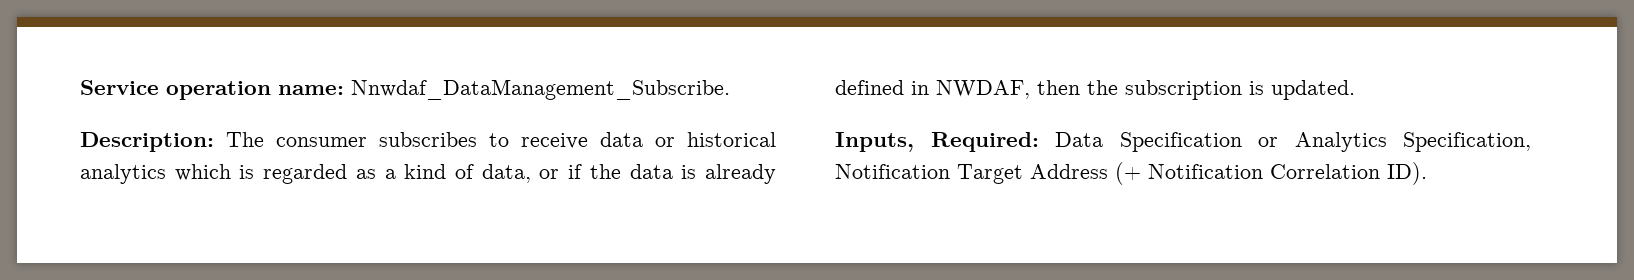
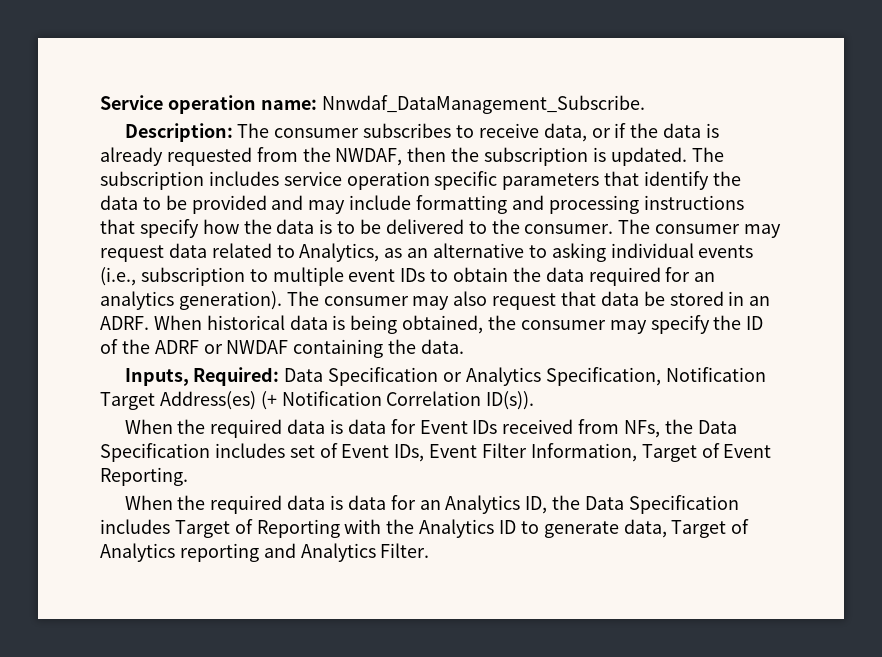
[600,132,776,147] [80,164,475,184] data or historical analytics which is regarded as a kind of -> (539, 130) none
[835,80,929,95] defined in -> [166,147,331,166] requested from the
(1355, 90) none -> [691,147,724,162] [100,171,741,190] [100,195,744,214] [100,219,782,238] [100,243,754,262] [100,267,716,286] [100,291,771,310] [100,315,764,334] [100,339,465,358] The subscription includes service operation specific parameters that identify the data to be provided and may include formatting and processing instructions that specify how the data is to be delivered to the consumer. The consumer may request data related to Analytics, as an alternative to asking individual events (i.e., subscription to multiple event IDs to obtain the data required for an analytics generation). The consumer may also request that data be stored in an ADRF. When historical data is being obtained, the consumer may specify the ID of the ADRF or NWDAF containing the data.
[1030,164,1108,179] Address -> [159,391,256,410] Address(es)
[1387,162,1427,185] ID). -> [486,391,535,410] [124,419,737,438] [100,443,772,462] [100,467,188,486] [124,495,739,514] [100,519,750,538] [100,543,430,562] ID(s)). // When the required data is data for Event IDs received from NFs, the Data Specification includes set of Event IDs, Event Filter Information, Target of Event Reporting. // When the required data is data for an Analytics ID, the Data Specification includes Target of Reporting with the Analytics ID to generate data, Target of Analytics reporting and Analytics Filter.

